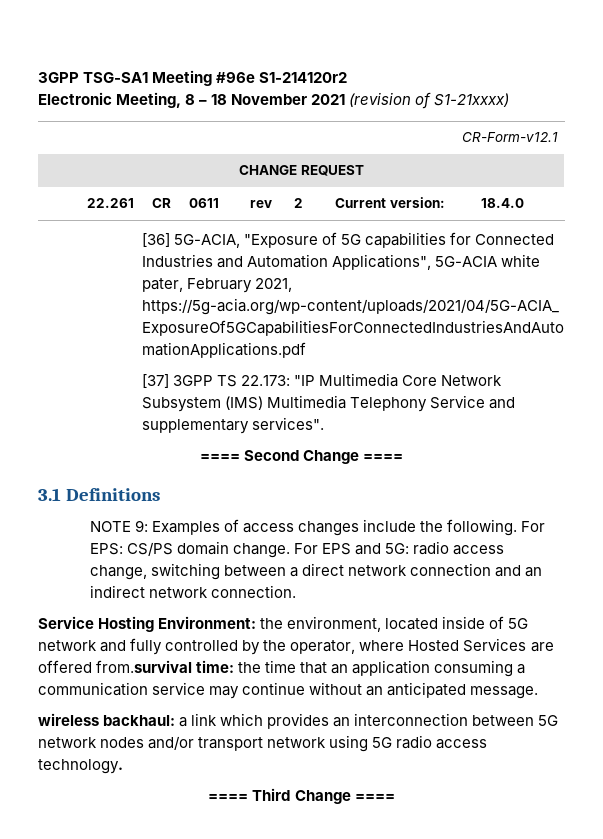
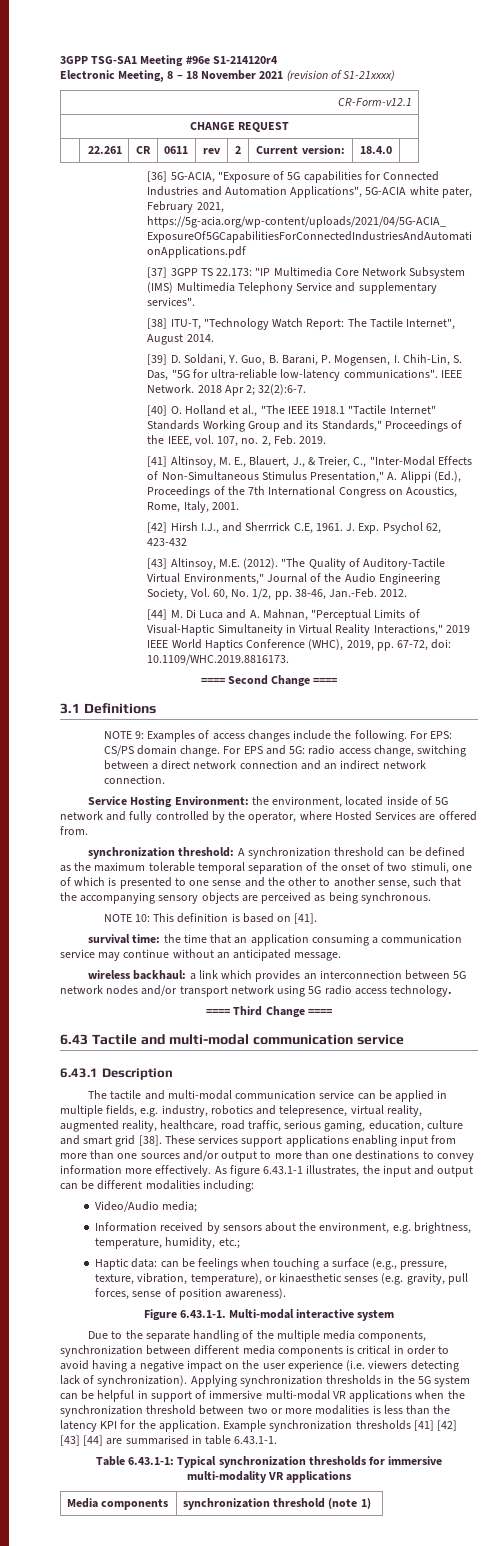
[259,72,348,83] S1-214120r2 -> [212,56,278,64] S1-214120r4
(325, 423) none -> [147,318,456,330] [147,334,214,345] [147,354,462,366] [147,369,462,381] [147,384,307,396] [147,405,436,417] [147,420,463,432] [147,435,327,447] [147,456,472,468] [147,471,461,483] [147,486,458,498] [147,501,239,513] [147,522,441,534] [147,538,188,546] [147,558,446,570] [147,573,440,585] [147,588,408,600] [147,609,420,621] [147,624,470,636] [147,639,452,651] [147,654,290,665] // [38] ITU-T, "Technology Watch Report: The Tactile Internet", August 2014. // [39] D. Soldani, Y. Guo, B. Barani, P. Mogensen, I. Chih-Lin, S. Das, "5G for ultra-reliable low-latency communications". IEEE Network. 2018 Apr 2; 32(2):6-7. // [40] O. Holland et al., "The IEEE 1918.1 "Tactile Internet" Standards Working Group and its Standards," Proceedings of the IEEE, vol. 107, no. 2, Feb. 2019. // [41] Altinsoy, M. E., Blauert, J., & Treier, C., "Inter-Modal Effects of Non-Simultaneous Stimulus Presentation," A. Alippi (Ed.), Proceedings of the 7th International Congress on Acoustics, Rome, Italy, 2001. // [42] Hirsh I.J., and Sherrrick C.E, 1961. J. Exp. Psychol 62, 423-432 // [43] Altinsoy, M.E. (2012). "The Quality of Auditory-Tactile Virtual Environments," Journal of the Audio Engineering Society, Vol. 60, No. 1/2, pp. 38-46, Jan.-Feb. 2012. // [44] M. Di Luca and A. Mahnan, "Perceptual Limits of Visual-Haptic Simultaneity in Virtual Reality Interactions," 2019 IEEE World Haptics Conference (WHC), 2019, pp. 67-72, doi: 10.1109/WHC.2019.8816173.
[96,660,193,673] from.survival -> [60,826,88,835] [88,847,465,859] [60,862,472,874] [60,877,462,889] [60,892,431,904] [103,913,318,924] [88,934,131,944] from. // synchronization threshold: A synchronization threshold can be defined as the maximum tolerable temporal separation of the onset of two stimuli, one of which is presented to one sense and the other to another sense, such that the accompanying sensory objects are perceived as being synchronous. // NOTE 10: This definition is based on [41]. // survival
(395, 797) none -> [60,1034,404,1045] [60,1068,173,1080] [88,1090,448,1102] [60,1105,422,1117] [60,1120,463,1132] [60,1135,457,1147] [60,1150,474,1162] [60,1165,474,1177] [60,1180,254,1192] [95,1201,198,1213] [95,1222,471,1234] [95,1237,240,1249] [95,1258,448,1270] [95,1273,468,1285] [95,1288,286,1300] [143,1309,395,1321] [88,1330,427,1342] [60,1345,450,1357] [60,1360,459,1372] [60,1375,471,1387] [60,1390,465,1402] [60,1405,451,1417] [60,1420,458,1432] [60,1435,278,1446] [95,1456,443,1468] [186,1471,352,1483] [66,1498,169,1510] [182,1498,371,1510] // 6.43 Tactile and multi-modal communication service // 6.43.1 Description // The tactile and multi-modal communication service can be applied in multiple fields, e.g. industry, robotics and telepresence, virtual reality, augmented reality, healthcare, road traffic, serious gaming, education, culture and smart grid [38]. These services support applications enabling input from more than one sources and/or output to more than one destinations to convey information more effectively. As figure 6.43.1-1 illustrates, the input and output can be different modalities including: // Video/Audio media; // Information received by sensors about the environment, e.g. brightness, temperature, humidity, etc.; // Haptic data: can be feelings when touching a surface (e.g., pressure, texture, vibration, temperature), or kinaesthetic senses (e.g. gravity, pull forces, sense of position awareness). // Figure 6.43.1-1. Multi-modal interactive system // Due to the separate handling of the multiple media components, synchronization between different media components is critical in order to avoid having a negative impact on the user experience (i.e. viewers detecting lack of synchronization). Applying synchronization thresholds in the 5G system can be helpful in support of immersive multi-modal VR applications when the synchronization threshold between two or more modalities is less than the latency KPI for the application. Example synchronization thresholds [41] [42] [43] [44] are summarised in table 6.43.1-1. // Table 6.43.1-1: Typical synchronization thresholds for immersive multi-modality VR applications // Media components | synchronization threshold (note 1)

